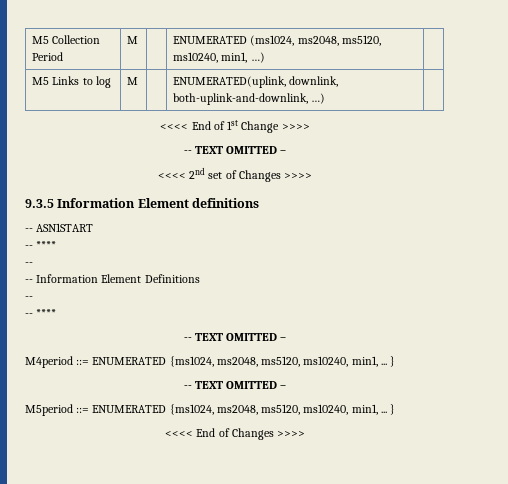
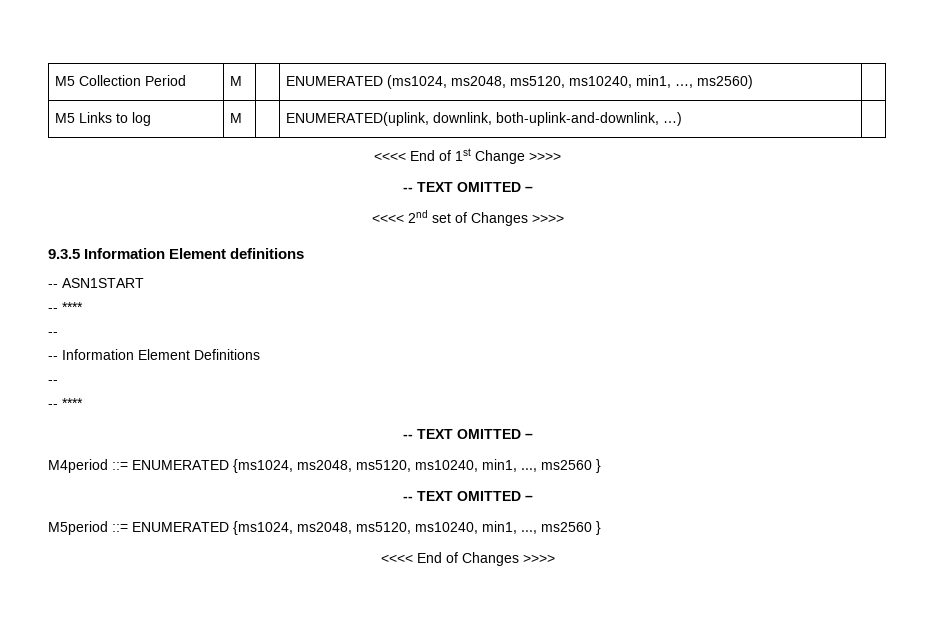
[250,52,265,63] …) -> [674,75,753,89] …, ms2560)
[380,363,387,365] ... -> [521,460,592,472] ..., ms2560
[380,411,387,413] ... -> [521,522,592,534] ..., ms2560

